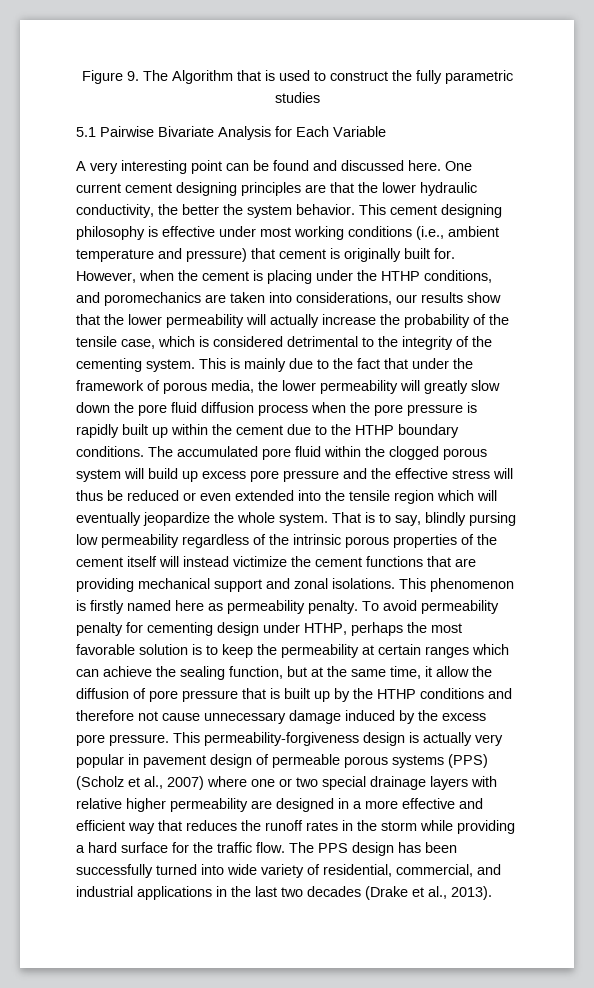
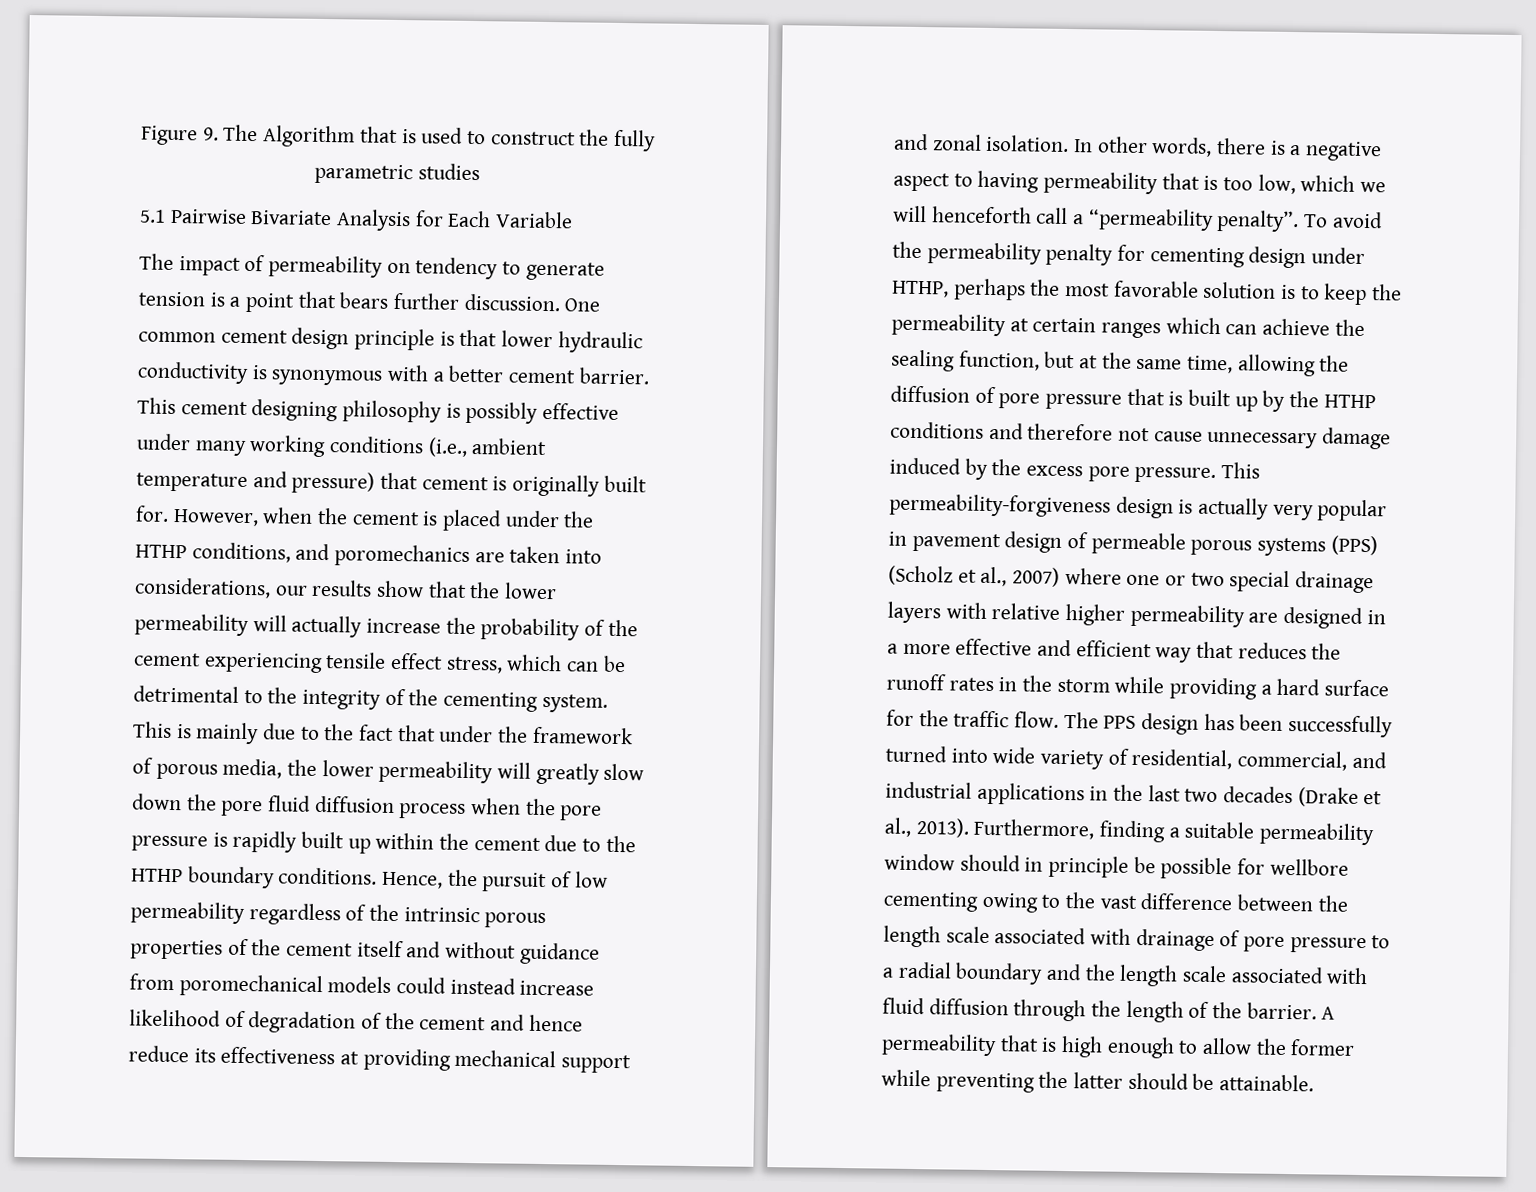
[76,160,472,174] [76,182,477,196] [76,204,355,218] A very interesting point can be found and discussed here. One current cement designing principles are that the lower hydraulic conductivity, the better the system behavior. -> [139,253,605,281] [138,291,601,313] [138,327,643,354] [137,361,650,386] The impact of permeability on tendency to generate tension is a point that bears further discussion. One common cement design principle is that lower hydraulic conductivity is synonymous with a better cement barrier.
(158, 231) none -> [465,401,539,424] possibly
[260,227,291,237] most -> [194,440,247,456] many
[267,270,312,284] placing -> [442,509,503,532] placed
[76,336,283,349] tensile case, which is considered -> [134,652,626,674] cement experiencing tensile effect stress, which can be
[148,446,487,460] [76,468,513,482] [76,490,497,504] [76,512,516,526] The accumulated pore fluid within the clogged porous system will build up excess pore pressure and the effective stress will thus be reduced or even extended into the tensile region which will eventually jeopardize the whole system. That is to say, blindly pursing -> [382,869,573,893] Hence, the pursuit of
[159,556,476,567] will instead victimize the cement functions that are -> [406,941,600,965] [129,973,595,998] [129,1009,583,1034] [128,1045,360,1065] and without guidance from poromechanical models could instead increase likelihood of degradation of the cement and hence reduce its effectiveness at
[332,578,514,592] [76,600,358,614] isolations. This phenomenon is firstly named here as permeability penalty. -> [986,134,1383,162] [893,170,1387,195] [893,205,1300,233] isolation. In other words, there is a negative aspect to having permeability that is too low, which we will henceforth call a “permeability penalty”.
(417, 605) none -> [892,241,922,259] the
[425,666,469,677] it allow -> [1237,354,1316,377] allowing
(492, 893) none -> [973,818,1375,846] [884,853,1349,880] [883,891,1349,913] [883,925,1391,954] [882,961,1369,987] [882,997,1336,1023] [881,1033,1356,1059] [881,1069,1315,1093] Furthermore, finding a suitable permeability window should in principle be possible for wellbore cementing owing to the vast difference between the length scale associated with drainage of pore pressure to a radial boundary and the length scale associated with fluid diffusion through the length of the barrier. A permeability that is high enough to allow the former while preventing the latter should be attainable.

